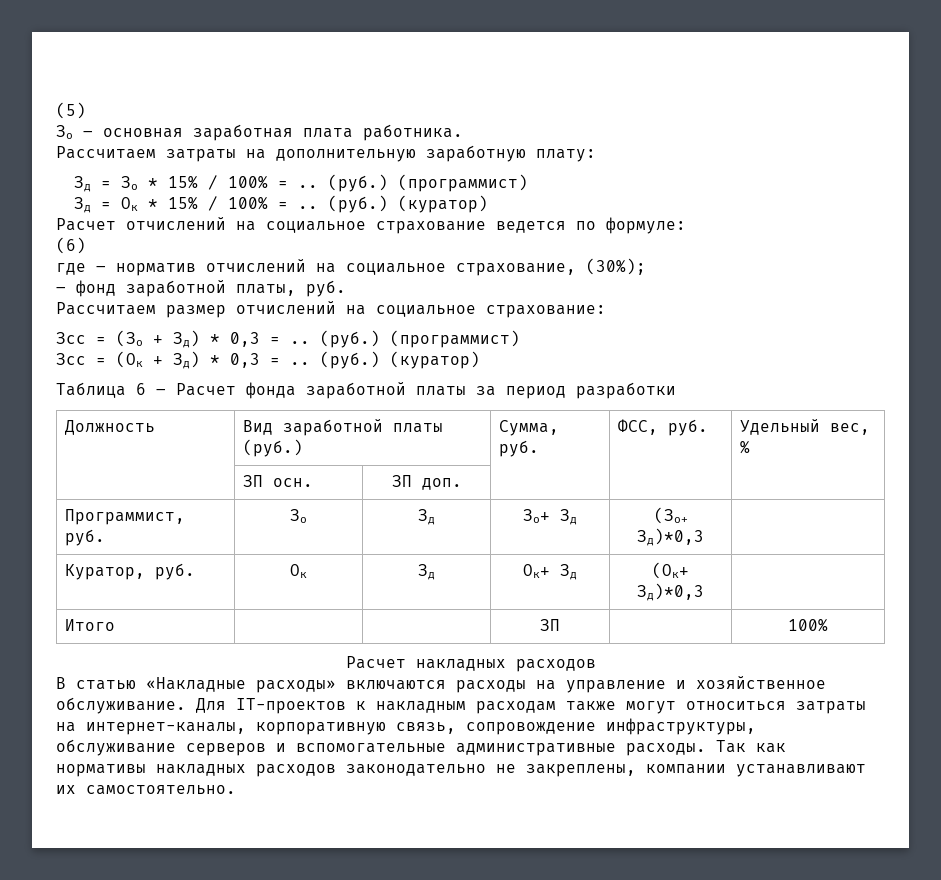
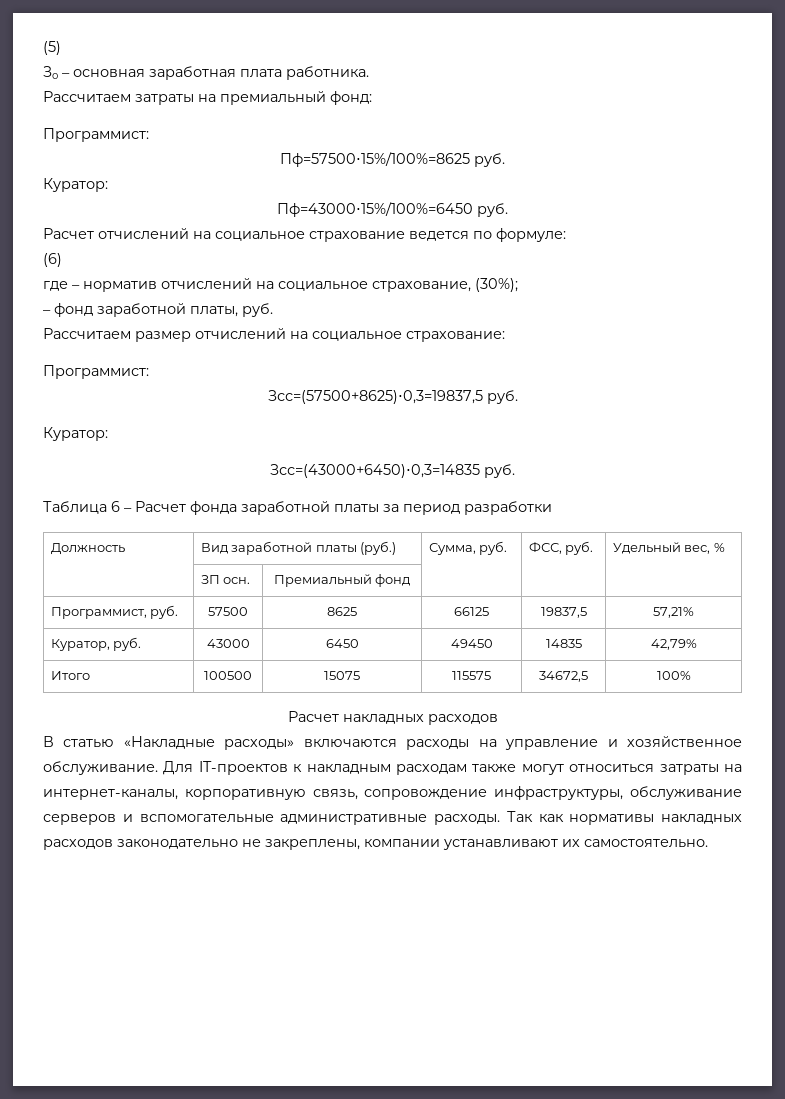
[276,145,596,162] [74,174,529,192] [74,195,489,213] дополнительную заработную плату: // Зд = Зо * 15% / 100% = .. (руб.) (программист) // Зд = Ок * 15% / 100% = .. (руб.) (куратор) -> [220,91,372,105] [43,128,149,142] [280,152,505,167] [43,178,108,192] [277,202,508,217] премиальный фонд: // Программист: // Пф=57500⋅15%/100%=8625 руб. // Куратор: // Пф=43000⋅15%/100%=6450 руб.
[56,330,520,348] [56,351,480,369] Зсс = (Зо + Зд) * 0,3 = .. (руб.) (программист) // Зсс = (Ок + Зд) * 0,3 = .. (руб.) (куратор) -> [43,365,149,379] [267,390,518,404] [43,427,108,441] [270,464,515,478] Программист: // Зсс=(57500+8625)⋅0,3=19837,5 руб. // Куратор: // Зсс=(43000+6450)⋅0,3=14835 руб.
[391,475,462,490] ЗП доп. -> [273,574,411,587] Премиальный фонд
[290,509,307,523] [418,509,435,525] [523,509,577,525] [653,507,688,524] [637,528,704,546] [64,563,195,580] [290,564,307,578] [418,564,435,580] [523,564,577,580] [652,562,689,579] [637,583,704,601] [64,619,115,631] [540,619,560,631] Зо | Зд | Зо+ Зд | (Зо+ Зд)*0,3 | // Куратор, руб. | Ок | Зд | Ок+ Зд | (Ок+ Зд)*0,3 | // Итого | | | ЗП | -> [208,607,248,616] [326,607,357,616] [454,607,489,616] [540,607,587,618] [653,607,694,618] [50,637,142,651] [206,639,250,648] [325,639,359,648] [450,639,493,648] [545,639,582,648] [650,639,697,650] [50,671,90,680] [204,671,252,680] [323,671,360,680] [452,671,491,680] [539,671,588,682] 57500 | 8625 | 66125 | 19837,5 | 57,21% // Куратор, руб. | 43000 | 6450 | 49450 | 14835 | 42,79% // Итого | 100500 | 15075 | 115575 | 34672,5

